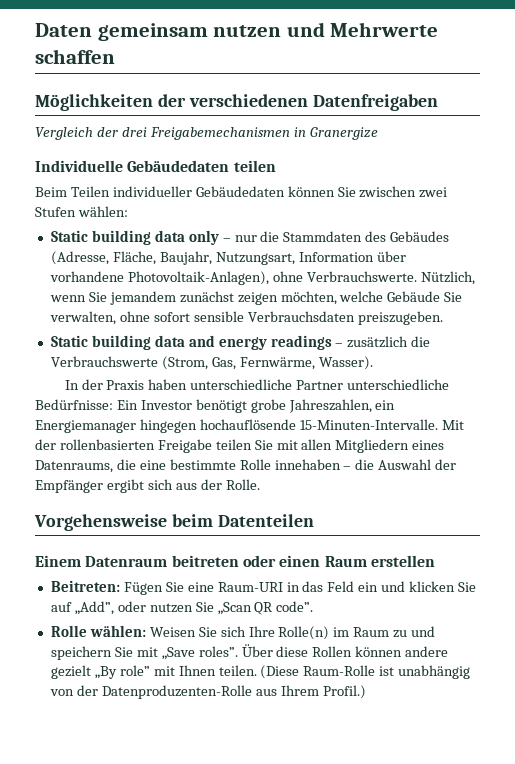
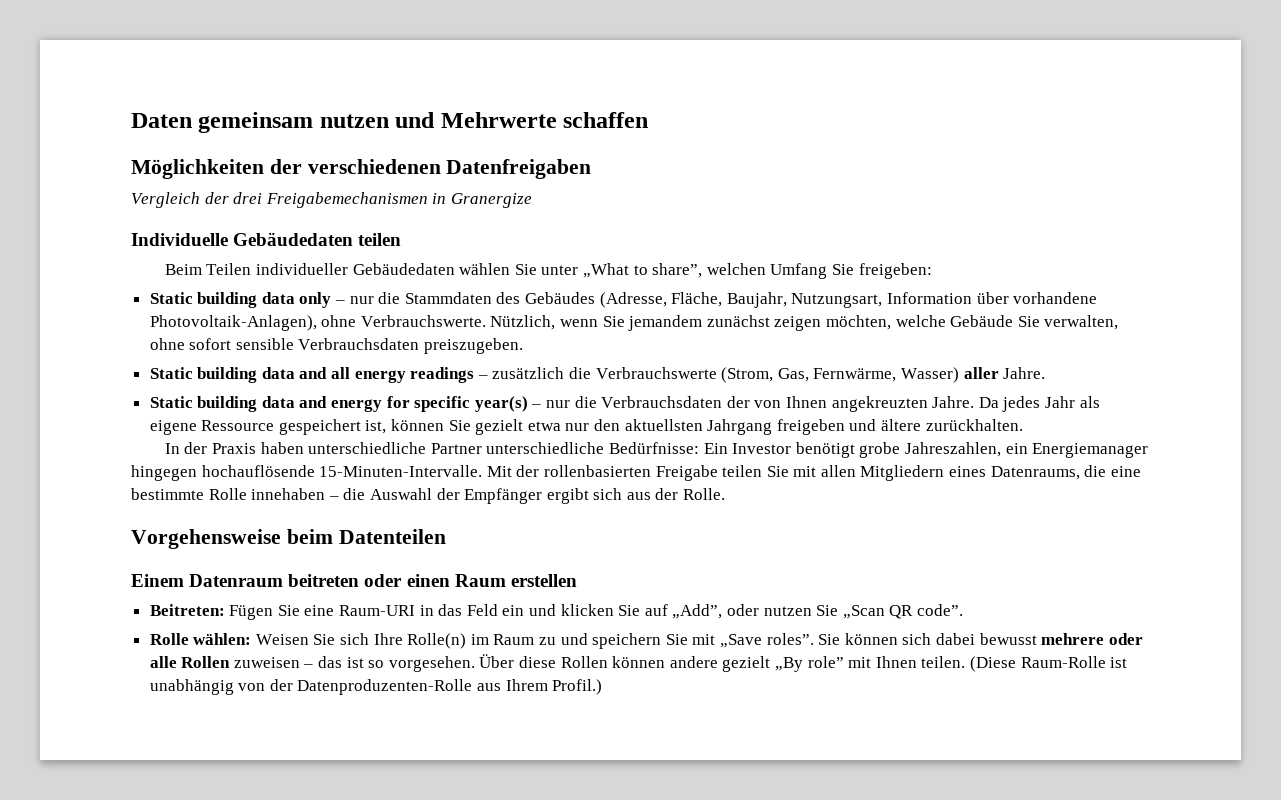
[287,186,448,198] [35,206,128,217] können Sie zwischen zwei Stufen wählen: -> [459,263,932,279] wählen Sie unter „What to share”, welchen Umfang Sie freigeben:
(215, 341) none -> [331,367,351,379] all
[318,356,373,370] Wasser). -> [900,367,1046,383] [149,396,1100,412] [149,419,1023,435] Wasser) aller Jahre. // Static building data and energy for specific year(s) – nur die Verbrauchsdaten der von Ihnen angekreuzten Jahre. Da jedes Jahr als eigene Ressource gespeichert ist, können Sie gezielt etwa nur den aktuellsten Jahrgang freigeben und ältere zurückhalten.
(238, 651) none -> [818,633,1143,645] [149,656,475,672] Sie können sich dabei bewusst mehrere oder alle Rollen zuweisen – das ist so vorgesehen.

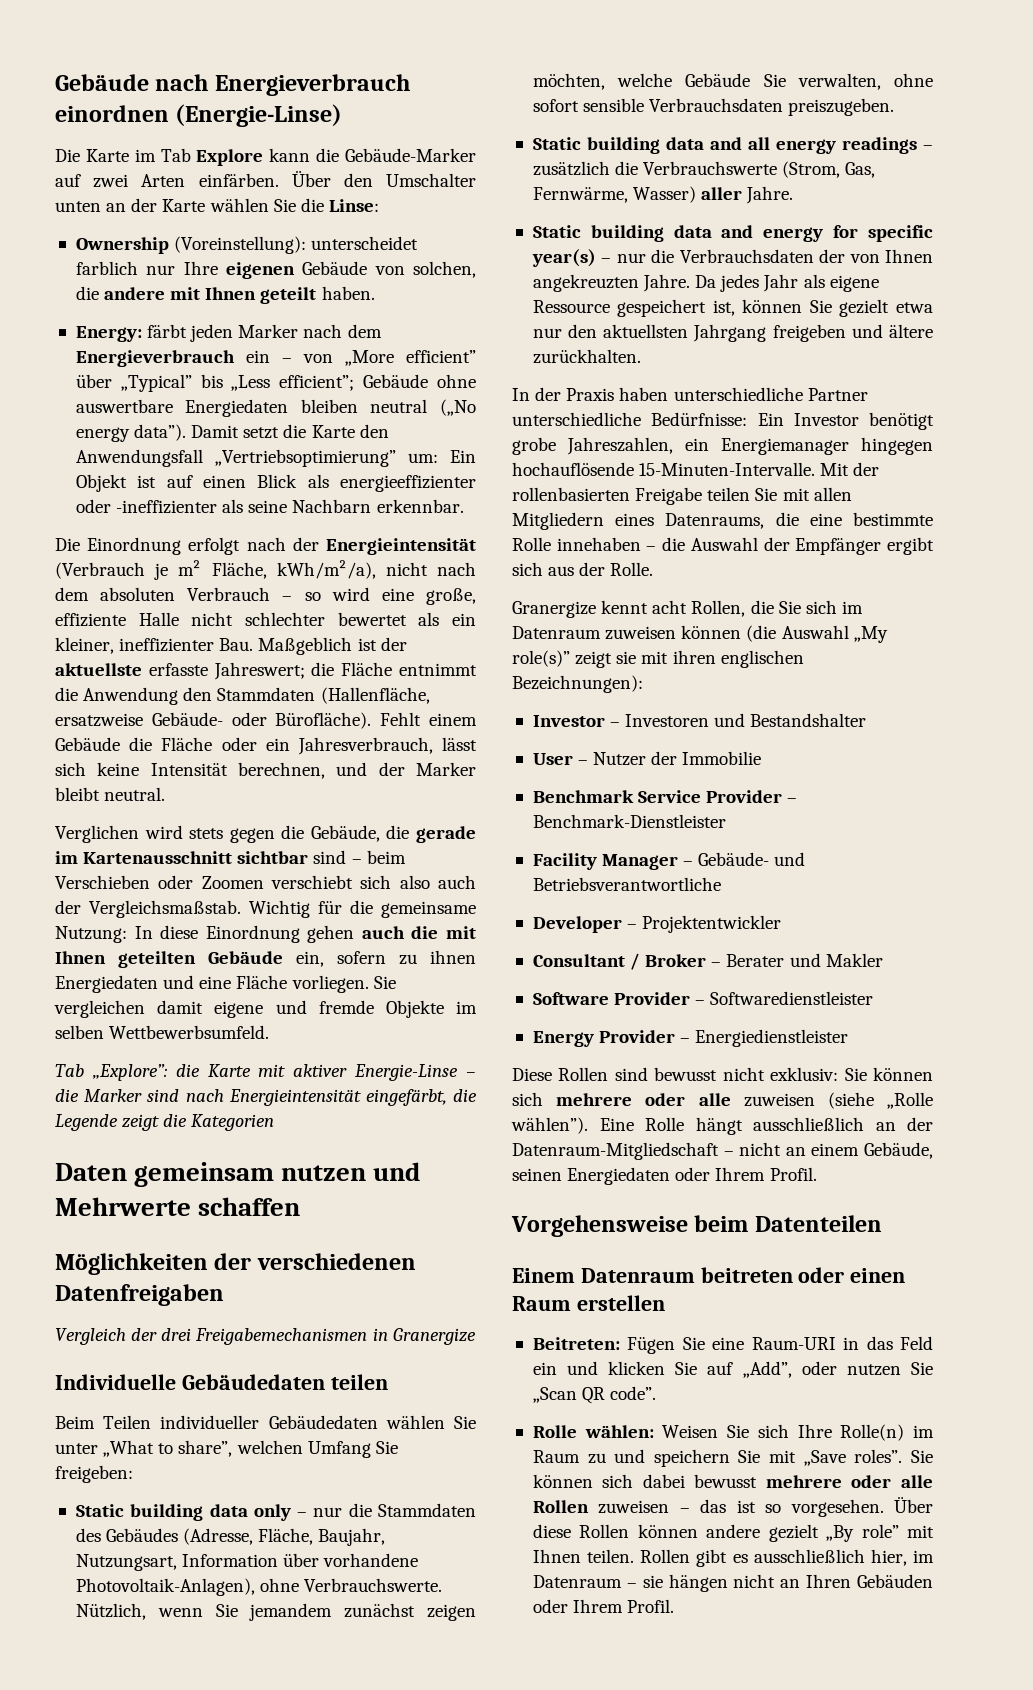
(131, 120) none -> [55,74,410,96] [55,104,343,127] [55,148,476,166] [55,171,477,188] [55,198,379,212] [75,236,419,254] [75,261,477,279] [75,286,375,304] [75,324,382,342] [75,350,476,367] [75,374,477,392] [75,399,477,417] [75,424,389,442] [75,449,477,467] [75,474,476,492] [75,499,464,514] [55,537,477,555] [55,560,476,580] [55,587,476,605] [55,612,477,627] [55,637,407,655] [55,662,478,680] [55,687,430,705] [55,712,478,729] [55,737,477,755] [55,762,476,779] [55,787,166,801] [55,825,476,843] [55,850,406,864] [55,875,476,889] [55,900,476,918] [55,925,476,943] [55,950,476,968] [55,975,396,993] [54,1000,477,1018] [55,1025,270,1039] [55,1064,476,1081] [55,1089,478,1106] [55,1114,275,1131] Gebäude nach Energieverbrauch einordnen (Energie-Linse) // Die Karte im Tab Explore kann die Gebäude-Marker auf zwei Arten einfärben. Über den Umschalter unten an der Karte wählen Sie die Linse: // Ownership (Voreinstellung): unterscheidet farblich nur Ihre eigenen Gebäude von solchen, die andere mit Ihnen geteilt haben. // Energy: färbt jeden Marker nach dem Energieverbrauch ein – von „More efficient” über „Typical” bis „Less efficient”; Gebäude ohne auswertbare Energiedaten bleiben neutral („No energy data”). Damit setzt die Karte den Anwendungsfall „Vertriebsoptimierung” um: Ein Objekt ist auf einen Blick als energieeffizienter oder -ineffizienter als seine Nachbarn erkennbar. // Die Einordnung erfolgt nach der Energieintensität (Verbrauch je m² Fläche, kWh/m²/a), nicht nach dem absoluten Verbrauch – so wird eine große, effiziente Halle nicht schlechter bewertet als ein kleiner, ineffizienter Bau. Maßgeblich ist der aktuellste erfasste Jahreswert; die Fläche entnimmt die Anwendung den Stammdaten (Hallenfläche, ersatzweise Gebäude- oder Bürofläche). Fehlt einem Gebäude die Fläche oder ein Jahresverbrauch, lässt sich keine Intensität berechnen, und der Marker bleibt neutral. // Verglichen wird stets gegen die Gebäude, die gerade im Kartenausschnitt sichtbar sind – beim Verschieben oder Zoomen verschiebt sich also auch der Vergleichsmaßstab. Wichtig für die gemeinsame Nutzung: In diese Einordnung gehen auch die mit Ihnen geteilten Gebäude ein, sofern zu ihnen Energiedaten und eine Fläche vorliegen. Sie vergleichen damit eigene und fremde Objekte im selben Wettbewerbsumfeld. // Tab „Explore”: die Karte mit aktiver Energie-Linse – die Marker sind nach Energieintensität eingefärbt, die Legende zeigt die Kategorien //
(726, 494) none -> [512,600,863,618] [512,625,888,643] [512,650,804,668] [512,675,643,693] [532,713,867,727] [532,751,762,766] [532,790,798,803] [532,814,726,828] [532,852,806,870] [532,877,721,891] [532,915,782,933] [532,953,883,970] [532,991,874,1005] [532,1029,849,1047] [512,1067,933,1081] [512,1092,933,1109] [511,1117,933,1135] [512,1142,933,1160] [512,1167,817,1185] // Granergize kennt acht Rollen, die Sie sich im Datenraum zuweisen können (die Auswahl „My role(s)” zeigt sie mit ihren englischen Bezeichnungen): // Investor – Investoren und Bestandshalter // User – Nutzer der Immobilie // Benchmark Service Provider – Benchmark-Dienstleister // Facility Manager – Gebäude- und Betriebsverantwortliche // Developer – Projektentwickler // Consultant / Broker – Berater und Makler // Software Provider – Softwaredienstleister // Energy Provider – Energiedienstleister // Diese Rollen sind bewusst nicht exklusiv: Sie können sich mehrere oder alle zuweisen (siehe „Rolle wählen”). Eine Rolle hängt ausschließlich an der Datenraum-Mitgliedschaft – nicht an einem Gebäude, seinen Energiedaten oder Ihrem Profil.
[969,656,1128,672] [149,679,603,695] (Diese Raum-Rolle ist unabhängig von der Datenproduzenten-Rolle aus Ihrem Profil.) -> [640,1549,934,1567] [532,1574,933,1592] [532,1599,675,1613] Rollen gibt es ausschließlich hier, im Datenraum – sie hängen nicht an Ihren Gebäuden oder Ihrem Profil.

